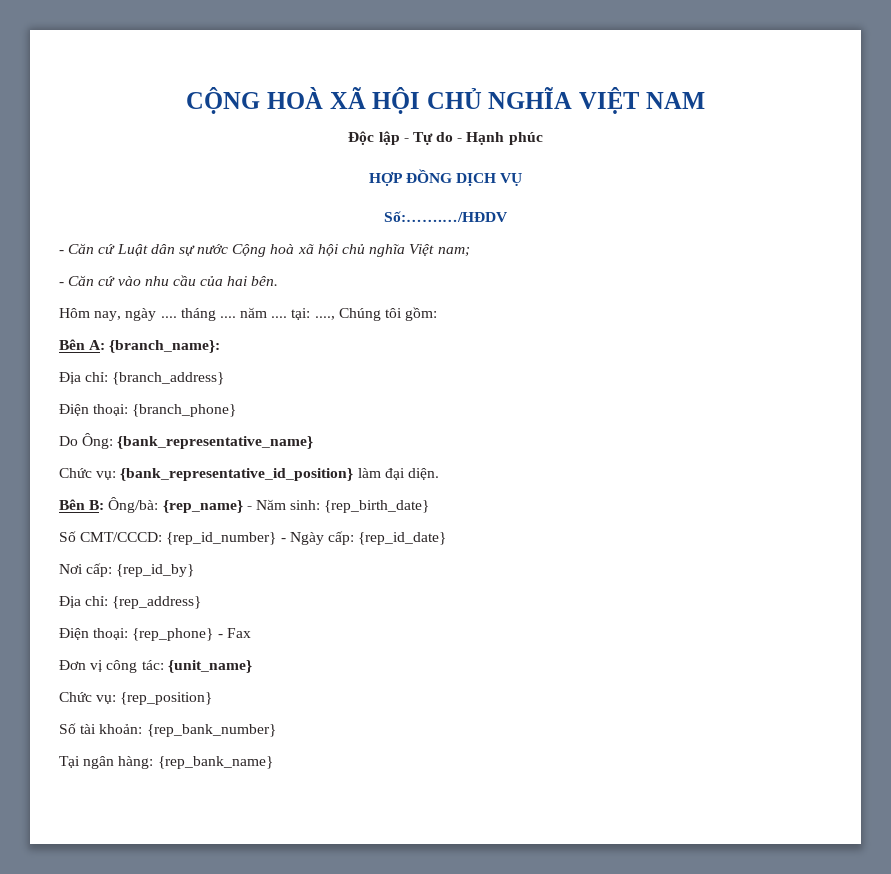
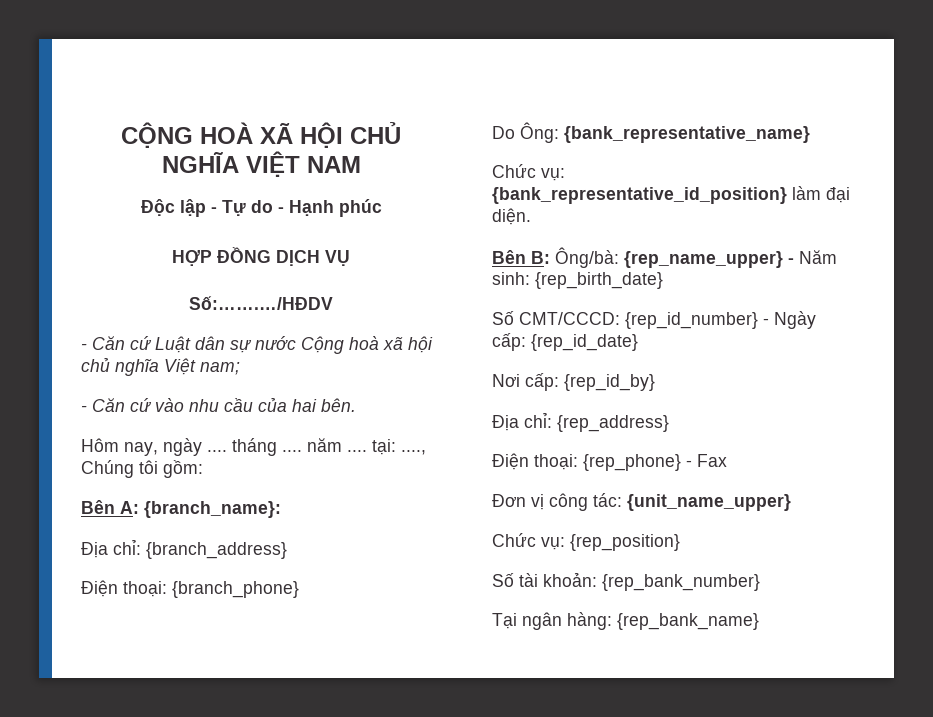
[162,500,243,513] {rep_name} -> [624,251,783,268] {rep_name_upper}
[167,660,252,673] {unit_name} -> [627,494,791,511] {unit_name_upper}

